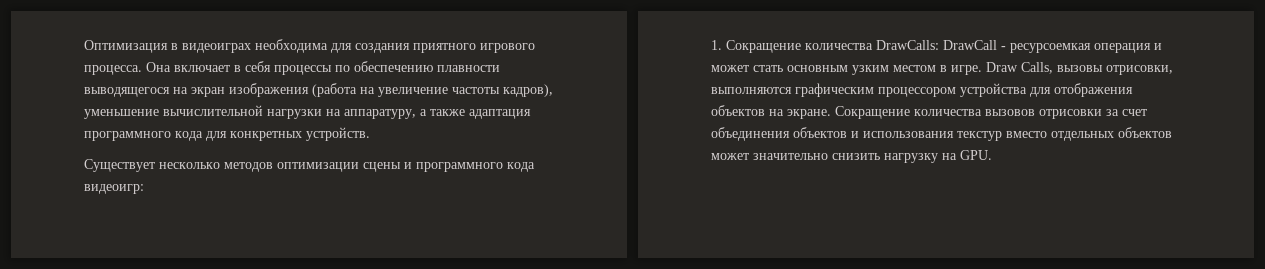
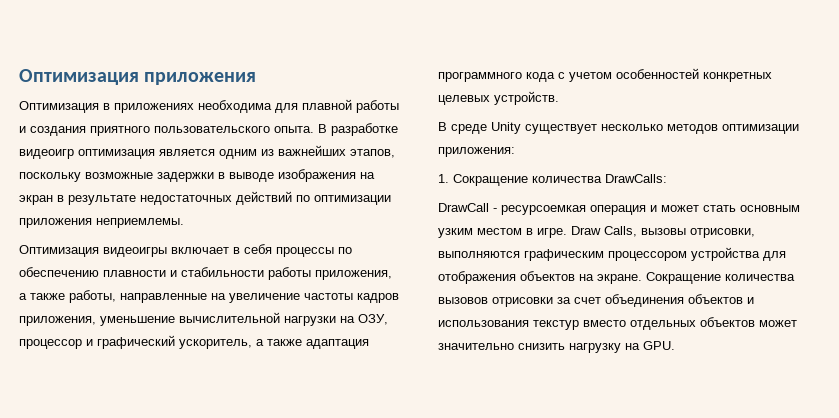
[84,39,535,53] [84,62,171,75] Оптимизация в видеоиграх необходима для создания приятного игрового процесса. Она -> [19,69,257,85] [19,99,399,113] [19,123,398,136] [19,145,395,159] [19,169,375,182] [19,191,391,205] [19,218,184,228] [19,245,167,257] Оптимизация приложения // Оптимизация в приложениях необходима для плавной работы и создания приятного пользовательского опыта. В разработке видеоигр оптимизация является одним из важнейших этапов, поскольку возможные задержки в выводе изображения на экран в результате недостаточных действий по оптимизации приложения неприемлемы. // Оптимизация видеоигры
[84,83,357,97] выводящегося на экран изображения (работа -> [170,267,392,280] [19,290,207,303] и стабильности работы приложения, а также работы, направленные
[503,84,553,97] кадров), -> [357,293,399,303] [19,316,96,326] кадров приложения,
[344,109,416,119] аппаратуру, -> [358,314,388,325] [19,335,252,349] ОЗУ, процессор и графический ускоритель,
[206,127,370,141] [84,159,535,172] [84,184,144,194] для конкретных устройств. // Существует несколько методов оптимизации сцены и программного кода видеоигр: -> [558,68,772,82] [438,91,559,105] [438,122,799,134] [438,147,515,157] с учетом особенностей конкретных целевых устройств. // В среде Unity существует несколько методов оптимизации приложения:
(939, 45) none -> (667, 178) //

